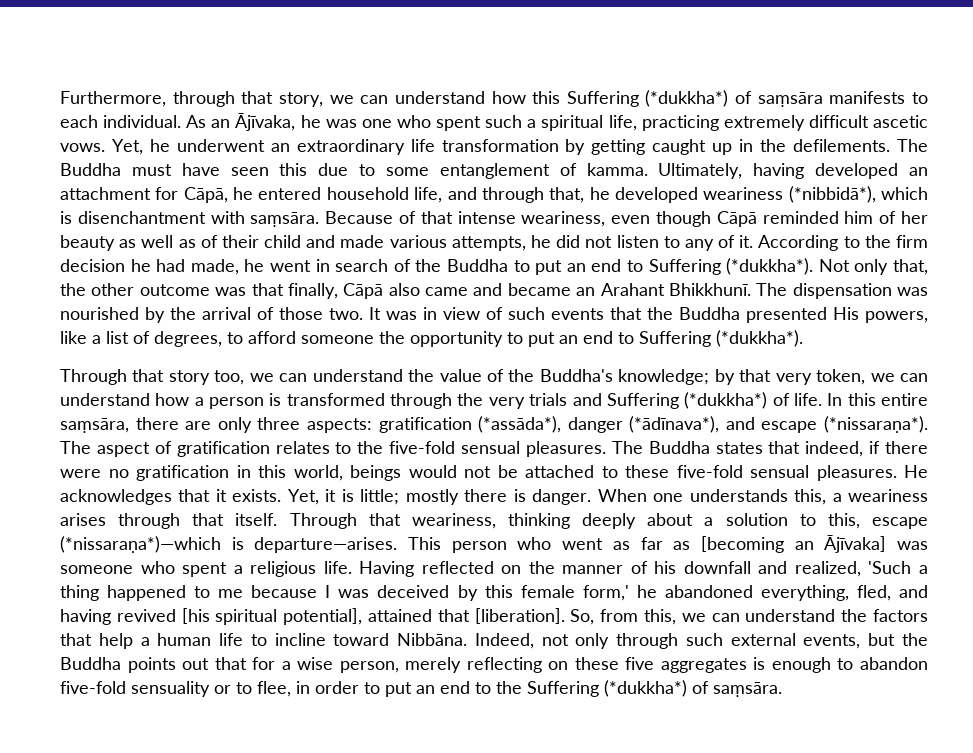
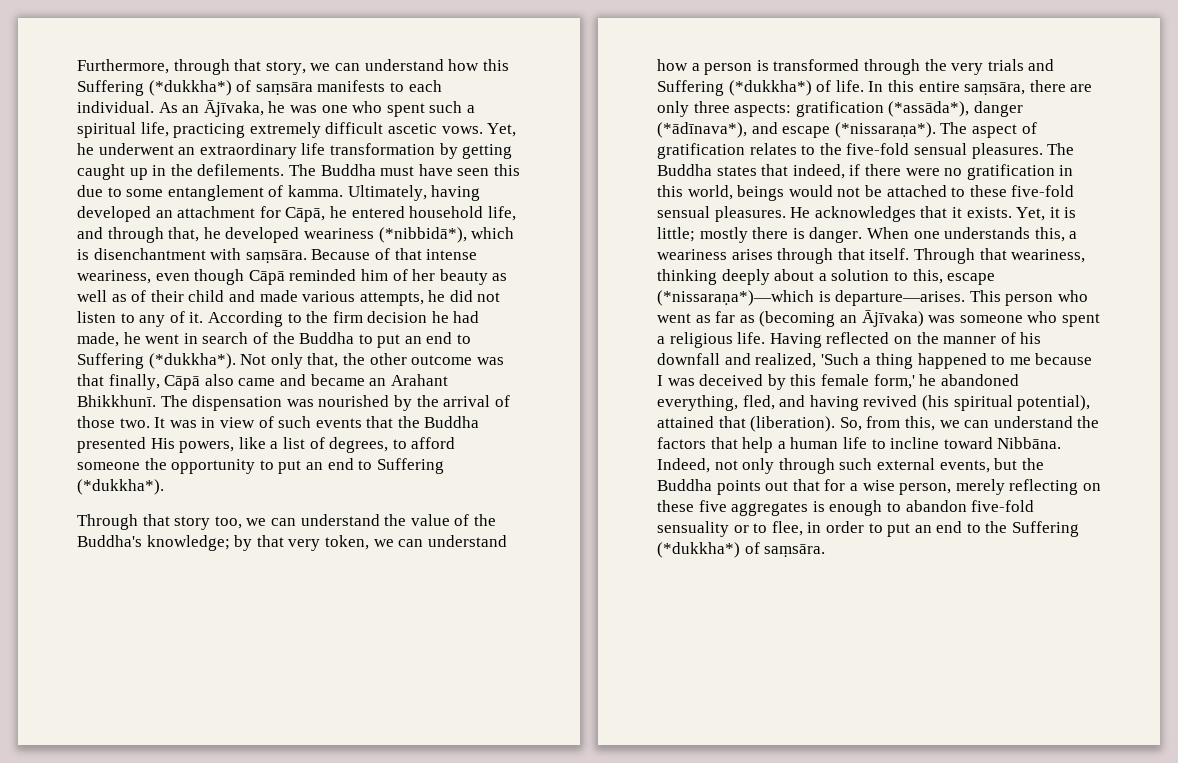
[700,535,887,553] [becoming an Ājīvaka] -> [759,310,924,327] (becoming an Ājīvaka)
[181,608,363,625] [his spiritual potential], -> [921,395,1091,411] (his spiritual potential),
[474,608,565,624] [liberation]. -> [750,416,836,432] (liberation).

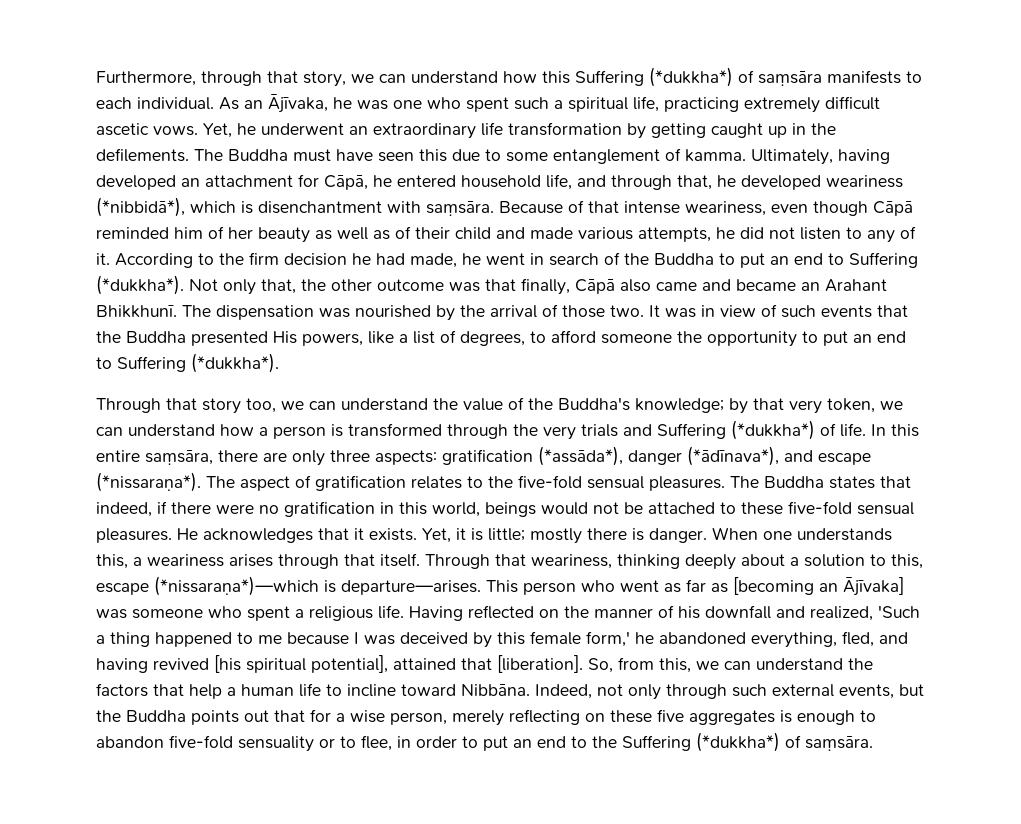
[759,310,924,327] (becoming an Ājīvaka) -> [733,577,904,596] [becoming an Ājīvaka]
[921,395,1091,411] (his spiritual potential), -> [214,655,388,673] [his spiritual potential],
[750,416,836,432] (liberation). -> [497,655,583,673] [liberation].

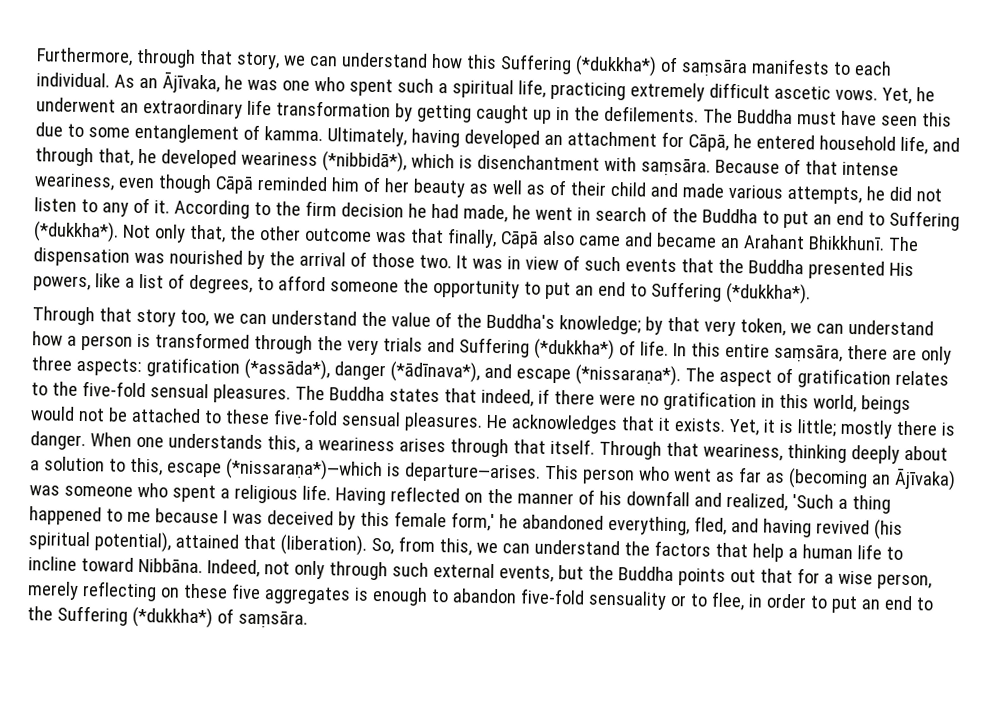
[733,577,904,596] [becoming an Ājīvaka] -> [787,467,956,491] (becoming an Ājīvaka)
[214,655,388,673] [his spiritual potential], -> [872,519,903,540] [28,531,172,553] (his spiritual potential),
[497,655,583,673] [liberation]. -> [279,534,367,556] (liberation).

